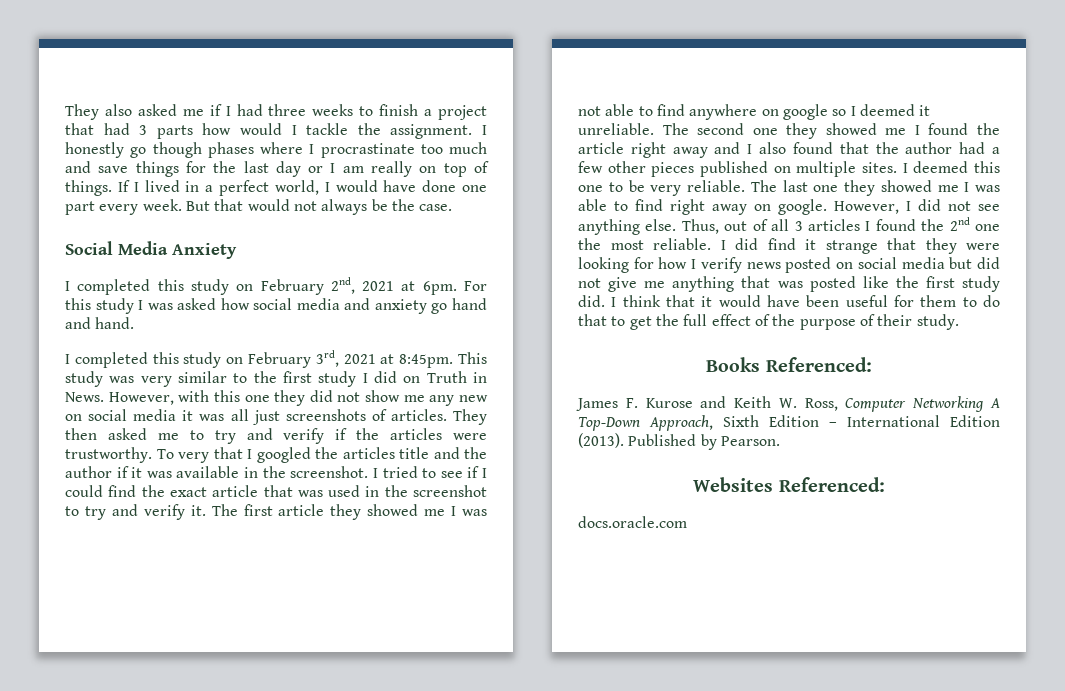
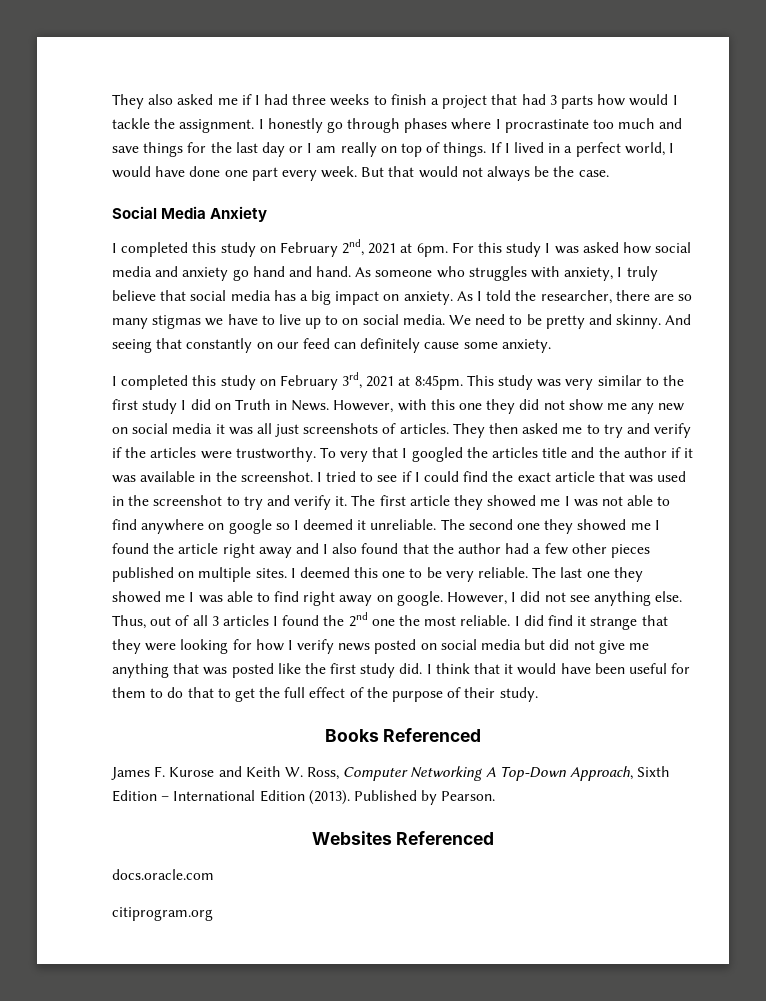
[152,142,202,158] though -> [347,118,401,133] through
(135, 323) none -> [355,266,658,281] [112,290,693,305] [112,314,692,329] [112,338,551,353] As someone who struggles with anxiety, I truly believe that social media has a big impact on anxiety. As I told the researcher, there are so many stigmas we have to live up to on social media. We need to be pretty and skinny. And seeing that constantly on our feed can definitely cause some anxiety.
[765,357,872,372] Referenced: -> [383,728,482,742] Referenced
[778,477,885,492] Referenced: -> [396,831,495,845] Referenced
(687, 522) none -> [112,907,213,921] // citiprogram.org

